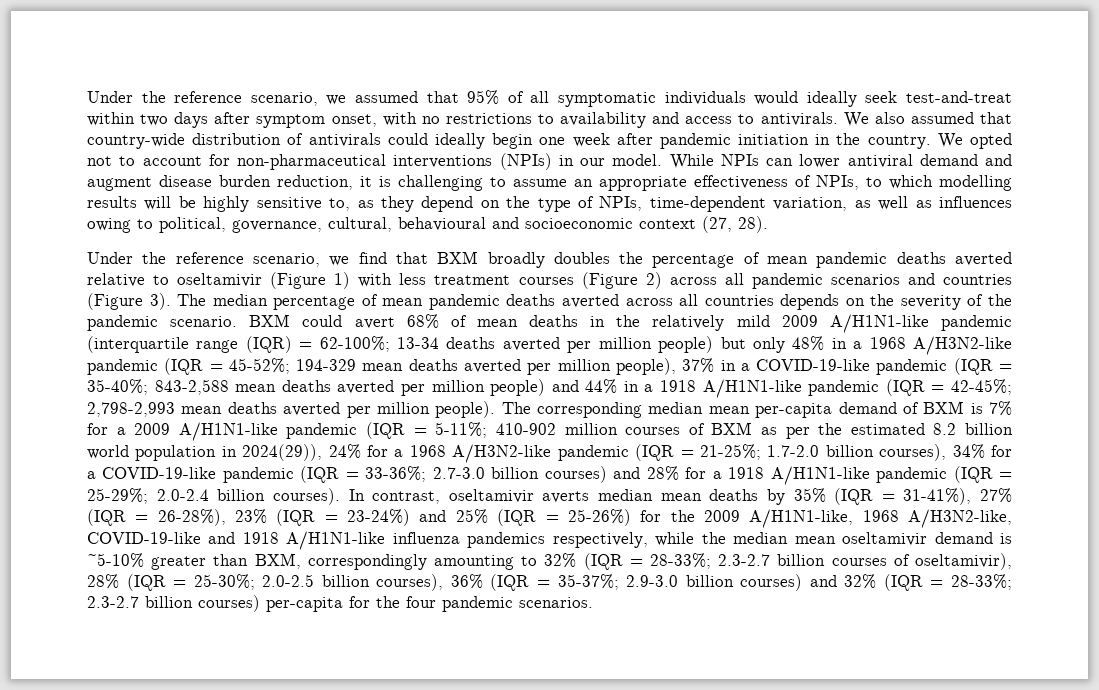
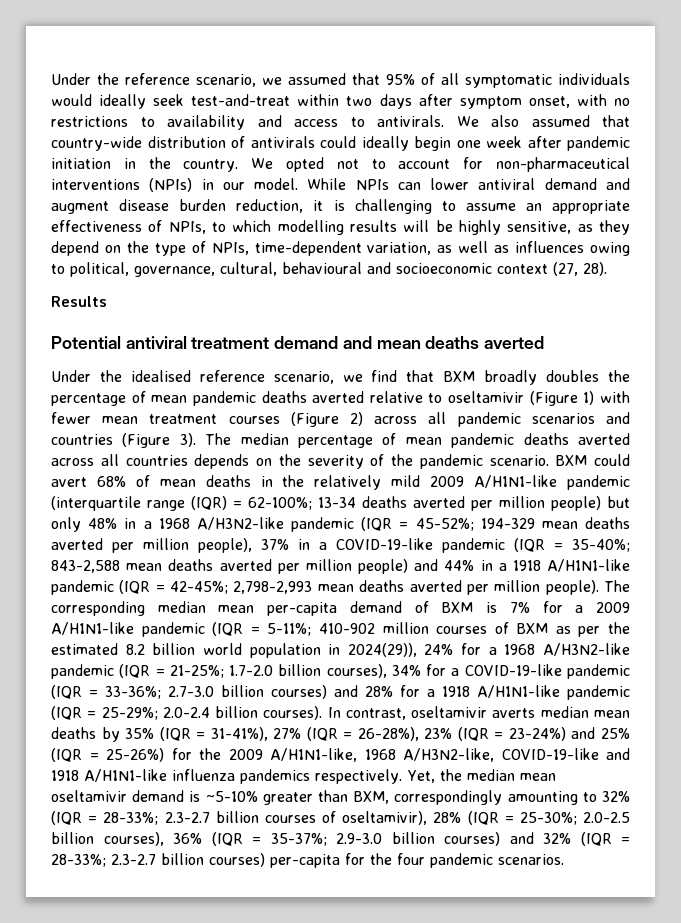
[256,197,351,211] sensitive to, -> [507,221,572,234] sensitive,
[87,252,167,264] // Under the -> [51,296,107,307] [51,336,545,349] [51,370,191,382] // Results // Potential antiviral treatment demand and mean deaths averted // Under the idealised
[399,273,427,285] less -> [51,412,139,424] fewer mean
[552,532,695,548] respectively, while -> [315,769,435,784] respectively. Yet,

